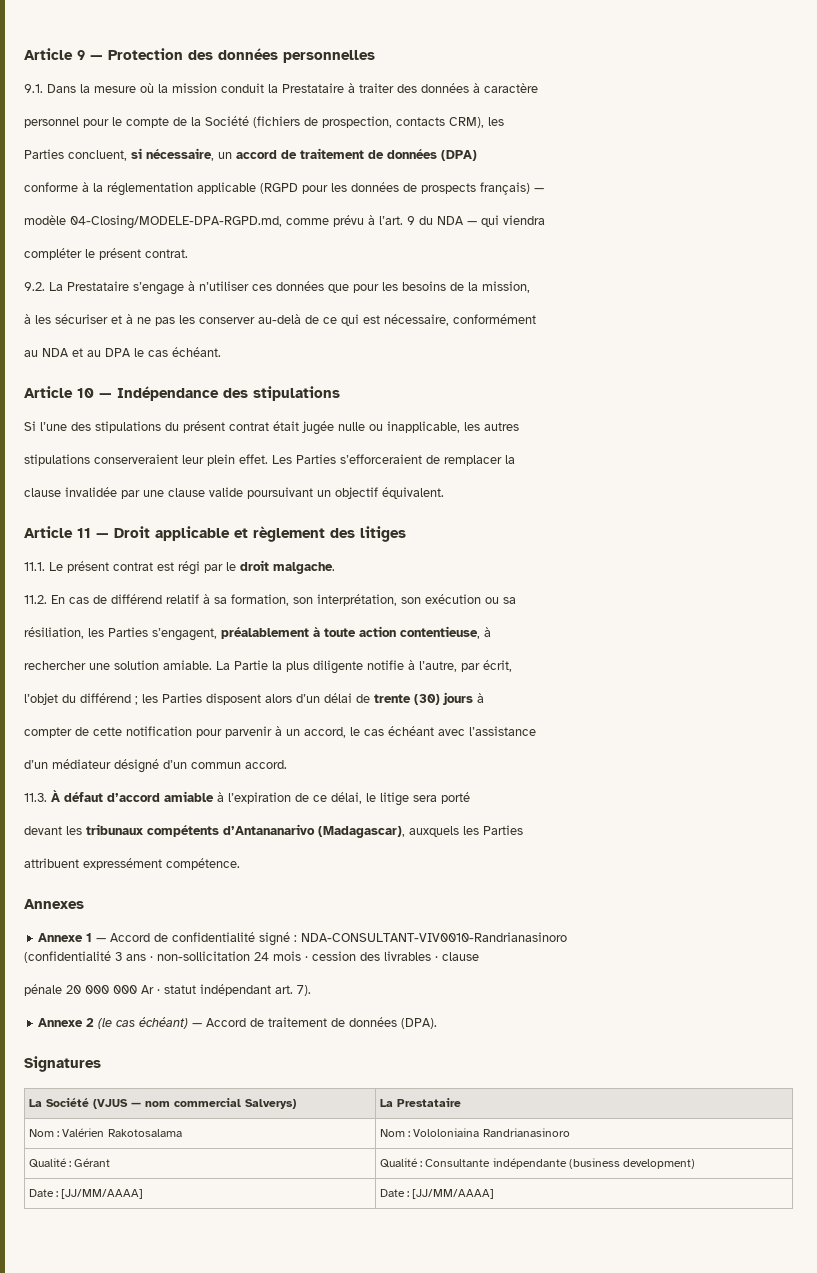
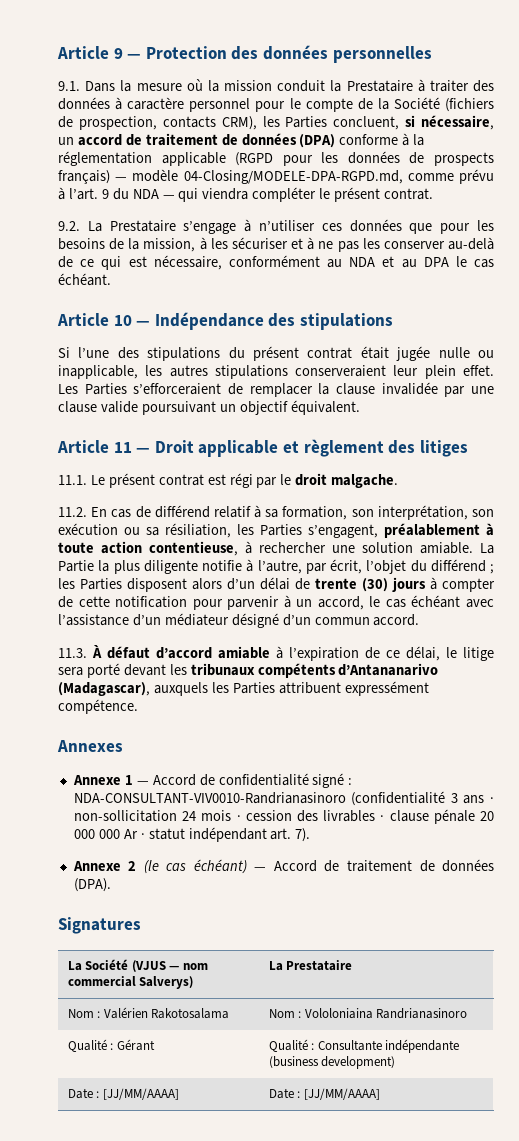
(538, 88) // -> (185, 103) none
(504, 121) // -> (280, 121) none
(477, 155) // -> (336, 141) none
(544, 190) // -> (128, 179) none
(545, 220) // -> (249, 194) none
(530, 287) // -> (196, 245) none
(536, 319) // -> (320, 261) none
(519, 426) // -> (208, 371) none
(515, 459) // -> (330, 389) none
(516, 600) // -> (159, 531) none
(491, 632) // -> (252, 547) none
(512, 666) // -> (362, 566) none
(484, 698) // -> (437, 583) none
(536, 731) // -> (129, 620) none
(470, 798) // -> (120, 670) none
(523, 830) // -> (275, 688) none
(568, 937) // -> (346, 798) none
(479, 956) // -> (429, 816) none

